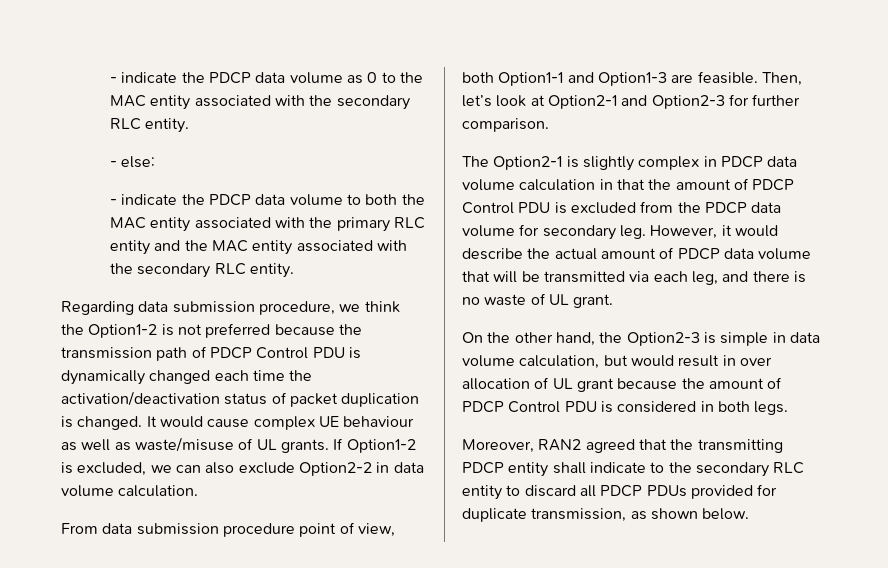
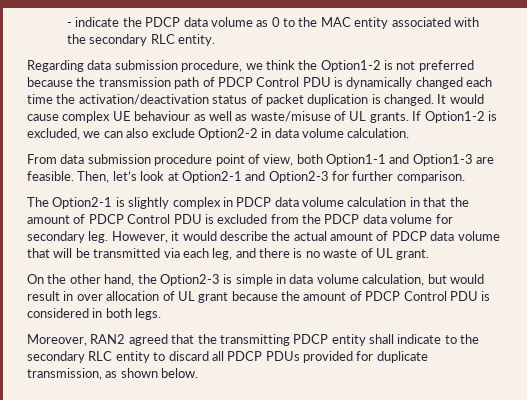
[110,156,156,168] [110,194,425,206] [110,217,426,232] [110,240,408,255] [110,263,295,278] // - else: // - indicate the PDCP data volume to both the MAC entity associated with the primary RLC entity and the MAC entity associated with the secondary RLC entity. -> (216, 40) none

